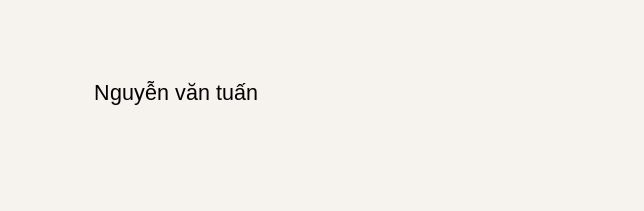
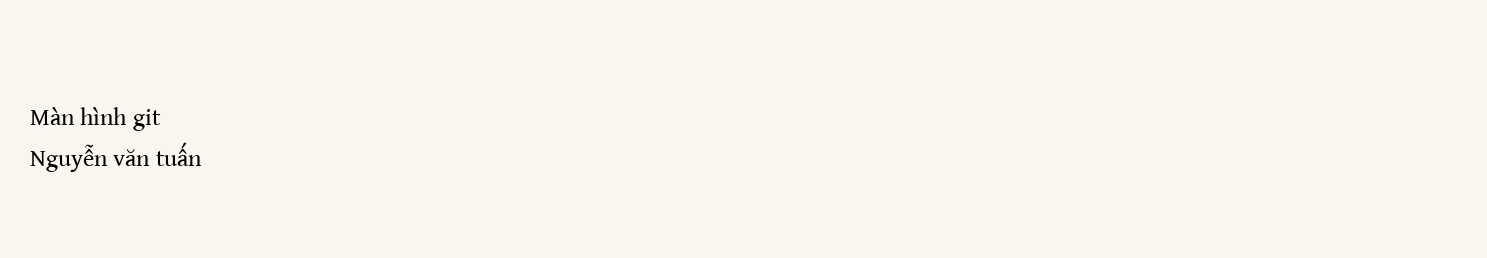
(94, 93) none -> [30,107,161,131] Màn hình git //

